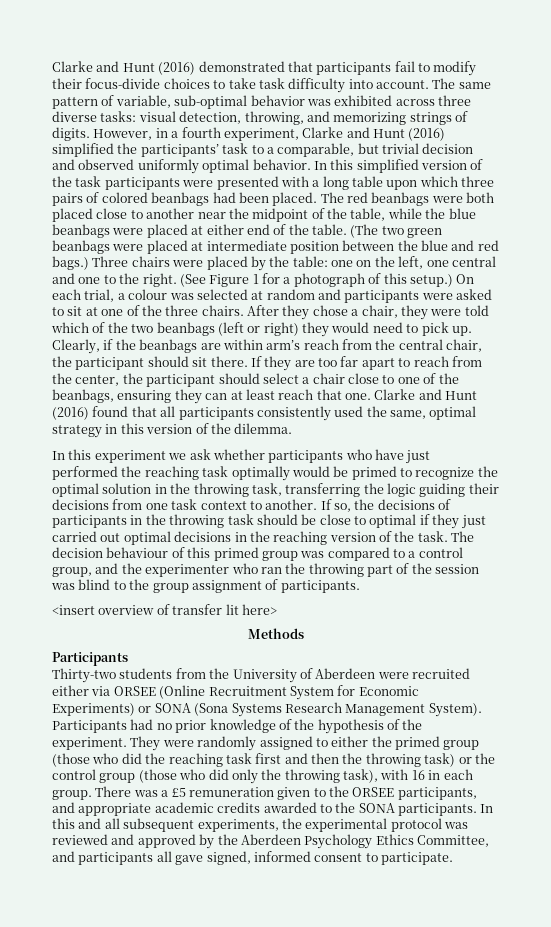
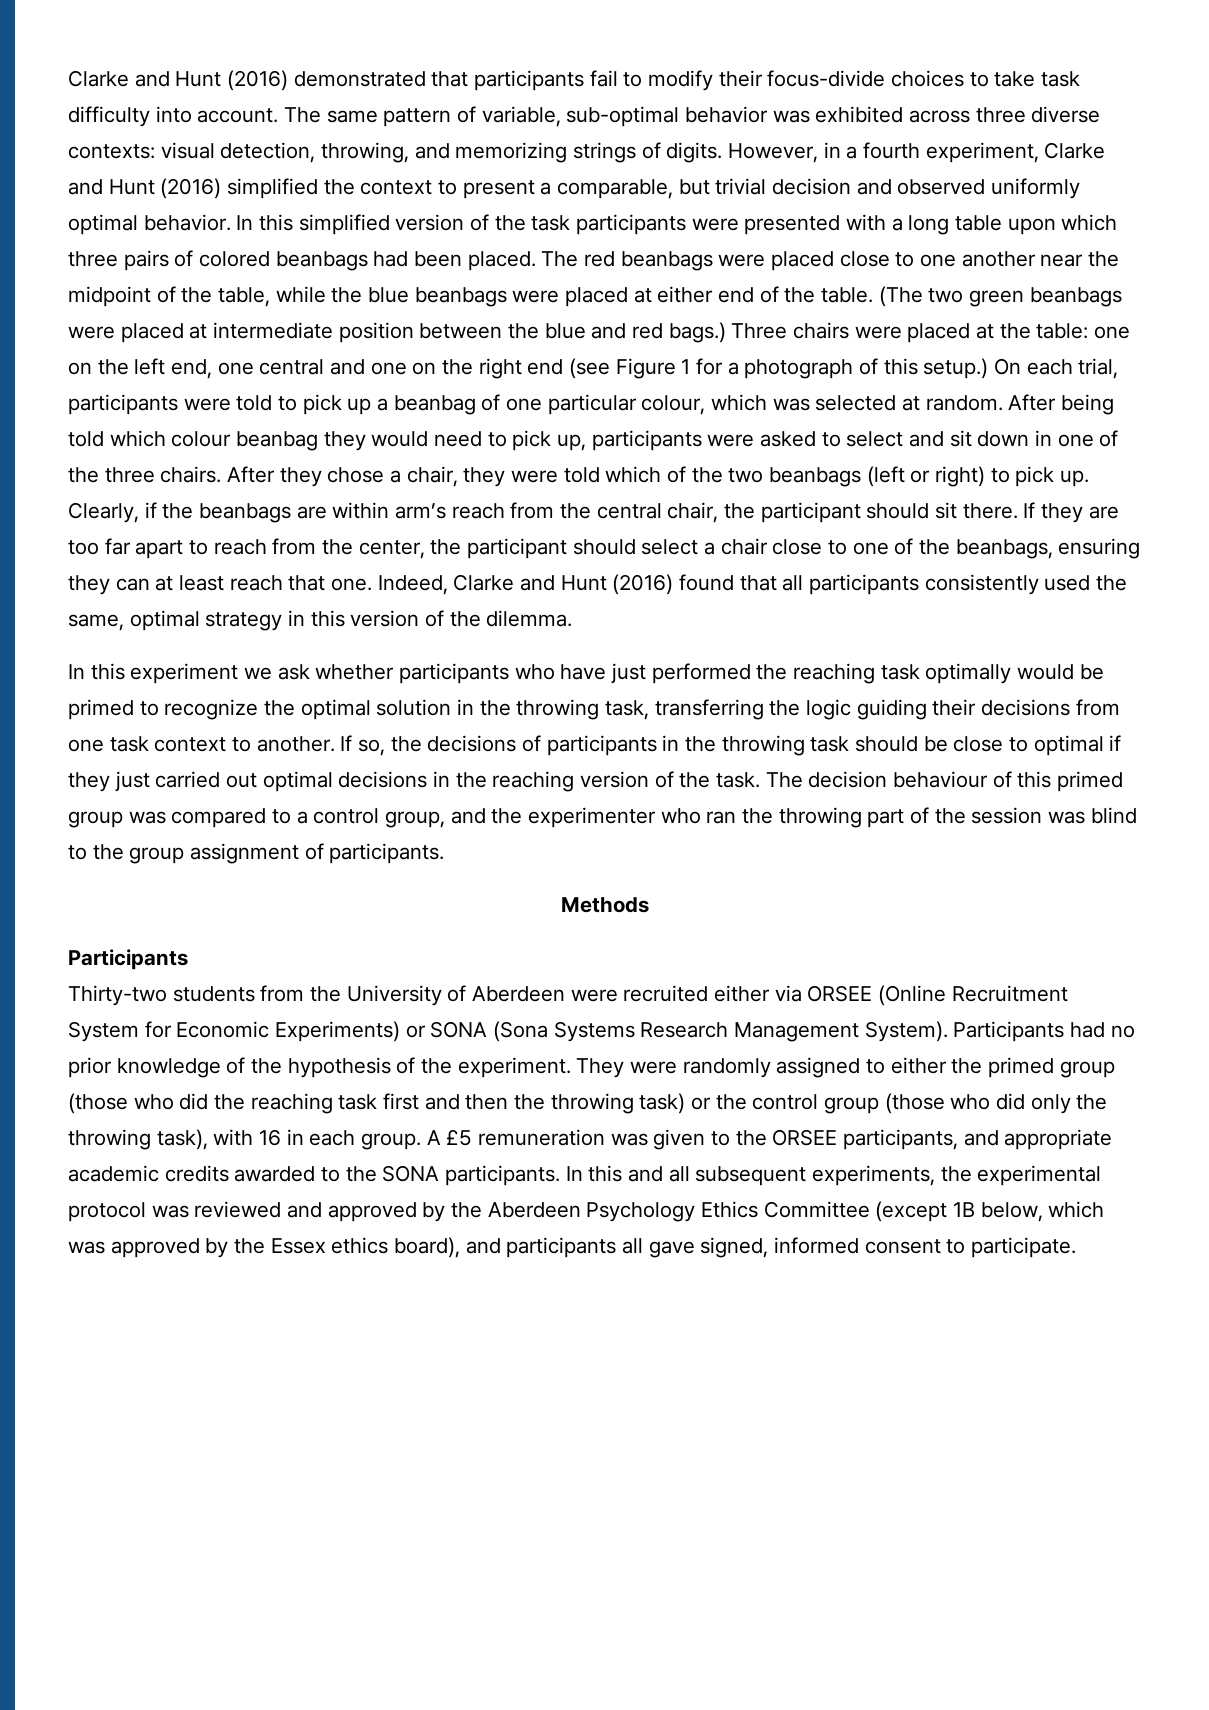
[100,111,137,122] tasks: -> [68,144,155,159] contexts:
[140,143,264,157] participants’ task to -> [360,180,535,199] context to present
[466,192,495,203] both -> (766, 260) none
(143, 214) none -> [920,254,957,267] one
[250,256,266,271] by -> [976,324,995,339] at
[398,256,424,269] left, -> [134,358,213,379] left end,
[103,273,206,287] to the right. (See -> [412,358,611,379] on the right end (see
[117,289,493,303] [52,306,98,316] a colour was selected at random and participants were asked to sit at -> [68,394,1115,415] [68,430,1053,451] participants were told to pick up a beanbag of one particular colour, which was selected at random. After being told which colour beanbag they would need to pick up, participants were asked to select and sit down in
[302,322,403,337] they would need -> (986, 476) none
(371, 396) none -> [377,575,448,595] Indeed,
[52,604,277,615] // <insert overview of transfer lit here> -> (445, 853) none
[95,786,169,797] There was a -> [426,1130,441,1145] A
(274, 792) none -> [610,1133,648,1146] was
[417,835,489,847] Committee, -> [763,1201,1105,1222] [68,1237,461,1258] Committee (except 1B below, which was approved by the Essex ethics board),

